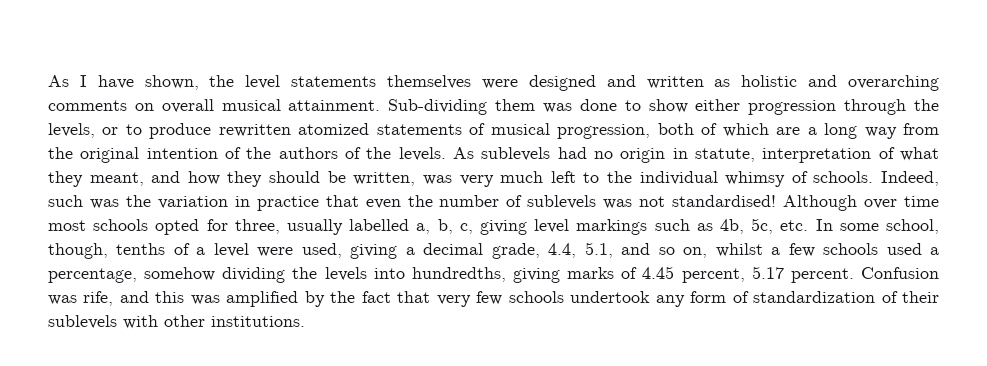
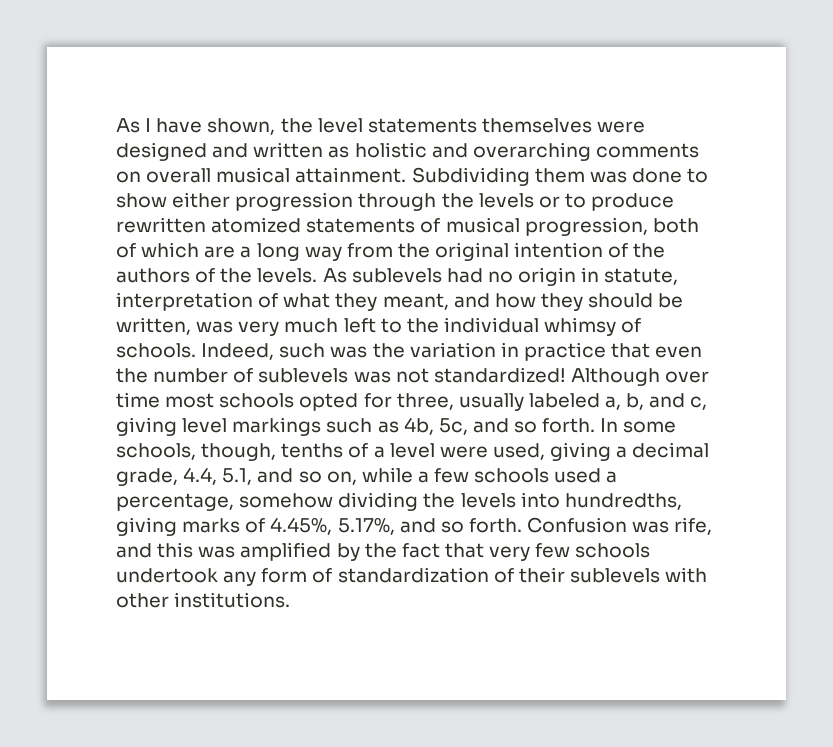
[388,99,488,115] Sub-dividing -> [411,167,530,186] Subdividing
[48,123,95,138] levels, -> [478,193,534,208] levels
[672,195,777,207] standardised! -> [433,367,566,383] standardized!
[349,219,410,231] labelled -> [528,393,600,408] labeled
(453, 226) none -> [649,393,686,408] and
[780,220,809,231] etc. -> [472,418,596,433] and so forth.
[886,219,940,234] school, -> [116,443,196,460] schools,
[715,243,763,257] whilst -> [361,467,413,483] while
[642,266,854,283] 4.45 percent, 5.17 percent. -> [270,517,522,535] 4.45%, 5.17%, and so forth.

